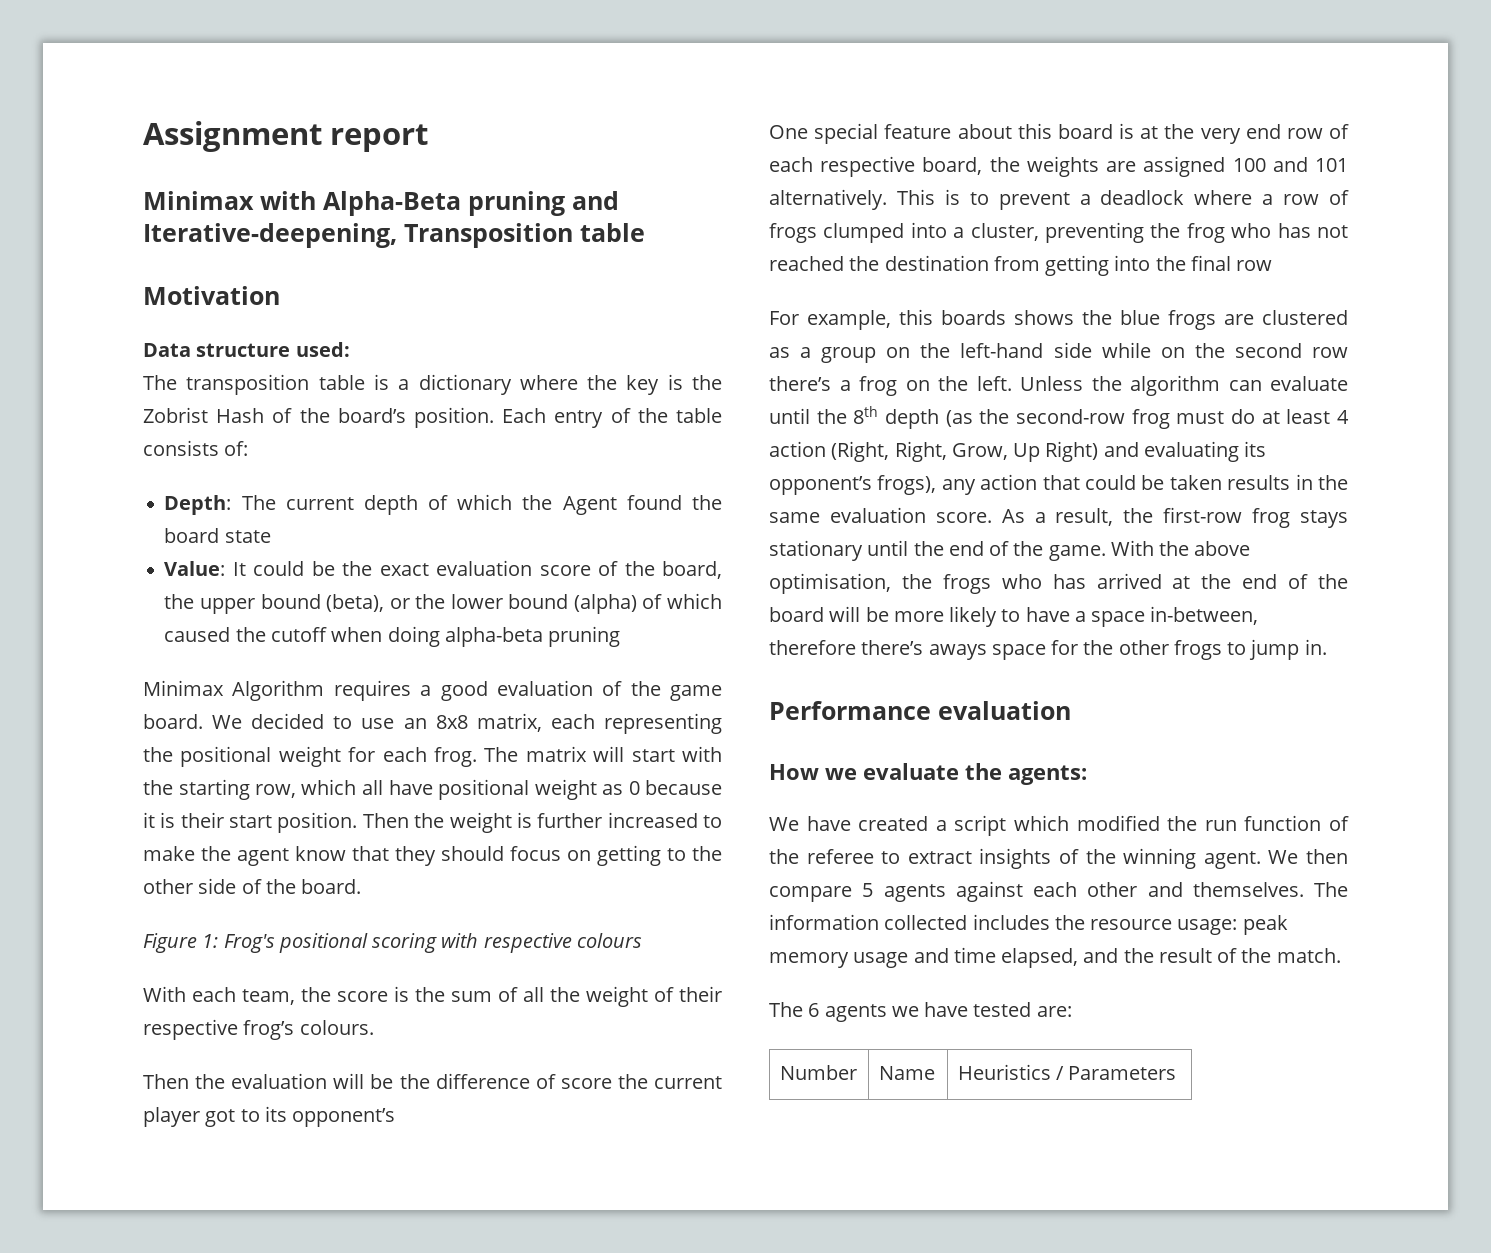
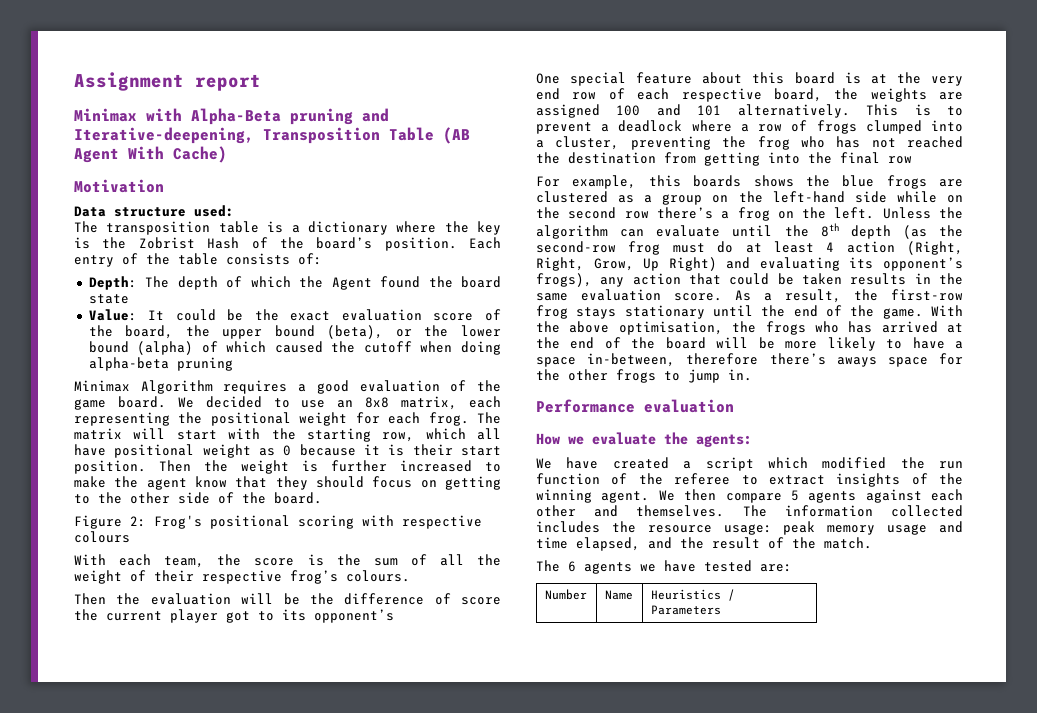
[579,223,645,242] table -> [389,127,470,144] [74,146,227,163] Table (AB Agent With Cache)
[285,497,354,510] current -> (170, 282) none
[202,934,219,948] 1: -> [130,516,146,527] 2:

